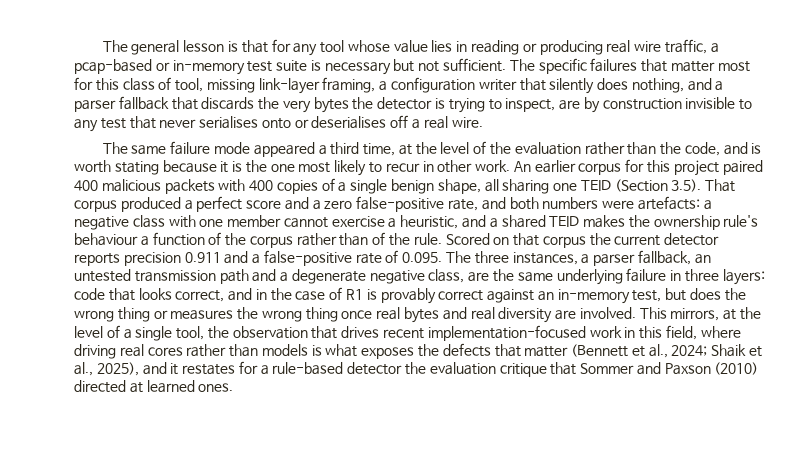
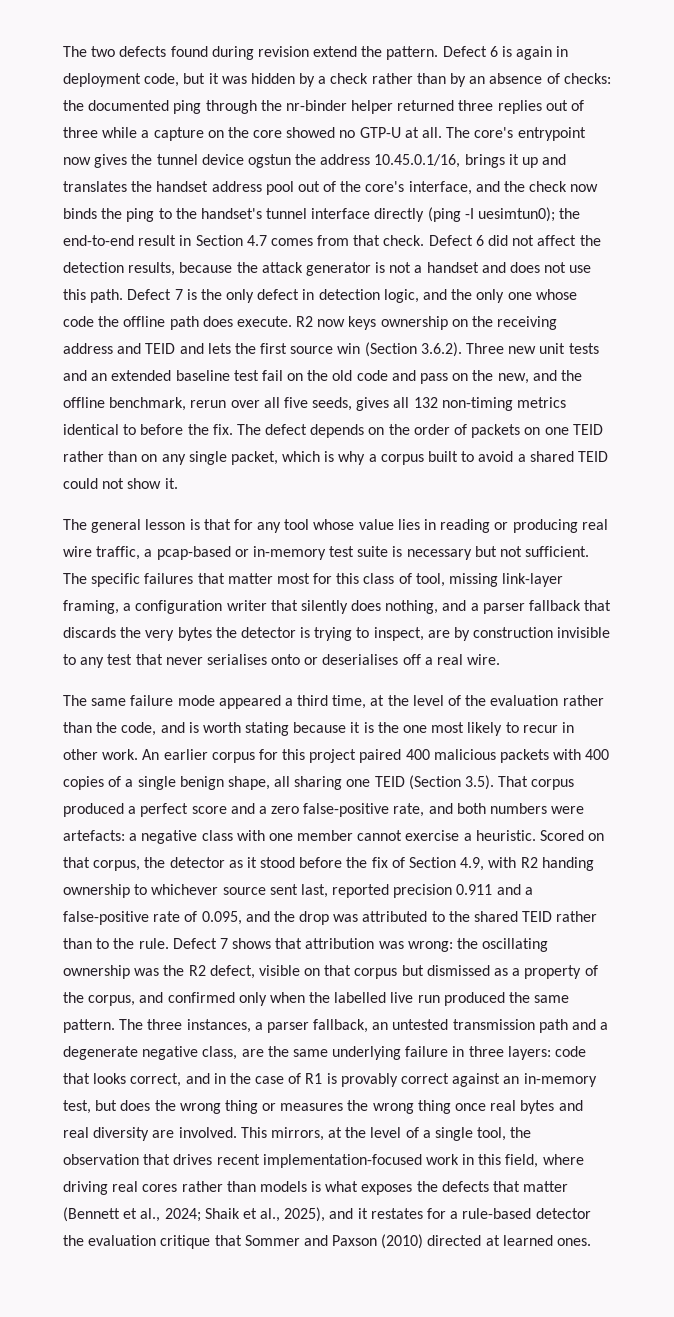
[102,40,128,52] The -> [63,46,569,60] [63,73,611,87] [63,100,585,114] [63,127,586,141] [63,154,567,168] [63,181,599,195] [63,207,581,222] [63,235,601,246] [63,262,592,276] [63,289,577,303] [63,316,558,330] [63,342,599,357] [63,370,582,384] [63,397,567,411] [63,424,603,438] [63,451,608,465] [63,478,178,489] [63,519,87,530] The two defects found during revision extend the pattern. Defect 6 is again in deployment code, but it was hidden by a check rather than by an absence of checks: the documented ping through the nr-binder helper returned three replies out of three while a capture on the core showed no GTP-U at all. The core's entrypoint now gives the tunnel device ogstun the address 10.45.0.1/16, brings it up and translates the handset address pool out of the core's interface, and the check now binds the ping to the handset's tunnel interface directly (ping -I uesimtun0); the end-to-end result in Section 4.7 comes from that check. Defect 6 did not affect the detection results, because the attack generator is not a handset and does not use this path. Defect 7 is the only defect in detection logic, and the only one whose code the offline path does execute. R2 now keys ownership on the receiving address and TEID and lets the first source win (Section 3.6.2). Three new unit tests and an extended baseline test fail on the old code and pass on the new, and the offline benchmark, rerun over all five seeds, gives all 132 non-timing metrics identical to before the fix. The defect depends on the order of packets on one TEID rather than on any single packet, which is why a corpus built to avoid a shared TEID could not show it. // The
[400,215,759,230] [74,232,720,248] [74,253,120,266] heuristic, and a shared TEID makes the ownership rule's behaviour a function of the corpus rather than of the rule. Scored on that corpus the current detector reports -> [475,830,605,841] [63,857,594,871] [63,884,390,898] heuristic. Scored on that corpus, the detector as it stood before the fix of Section 4.9, with R2 handing ownership to whichever source sent last, reported
[402,252,443,263] 0.095. -> [201,911,598,925] [63,938,549,952] [63,965,598,979] [63,992,570,1006] [63,1019,115,1033] 0.095, and the drop was attributed to the shared TEID rather than to the rule. Defect 7 shows that attribution was wrong: the oscillating ownership was the R2 defect, visible on that corpus but dismissed as a property of the corpus, and confirmed only when the labelled live run produced the same pattern.

